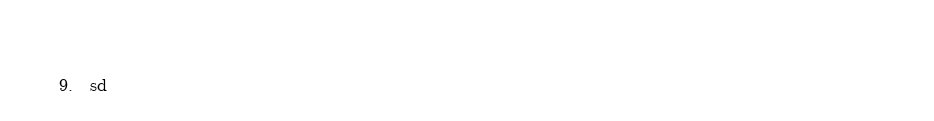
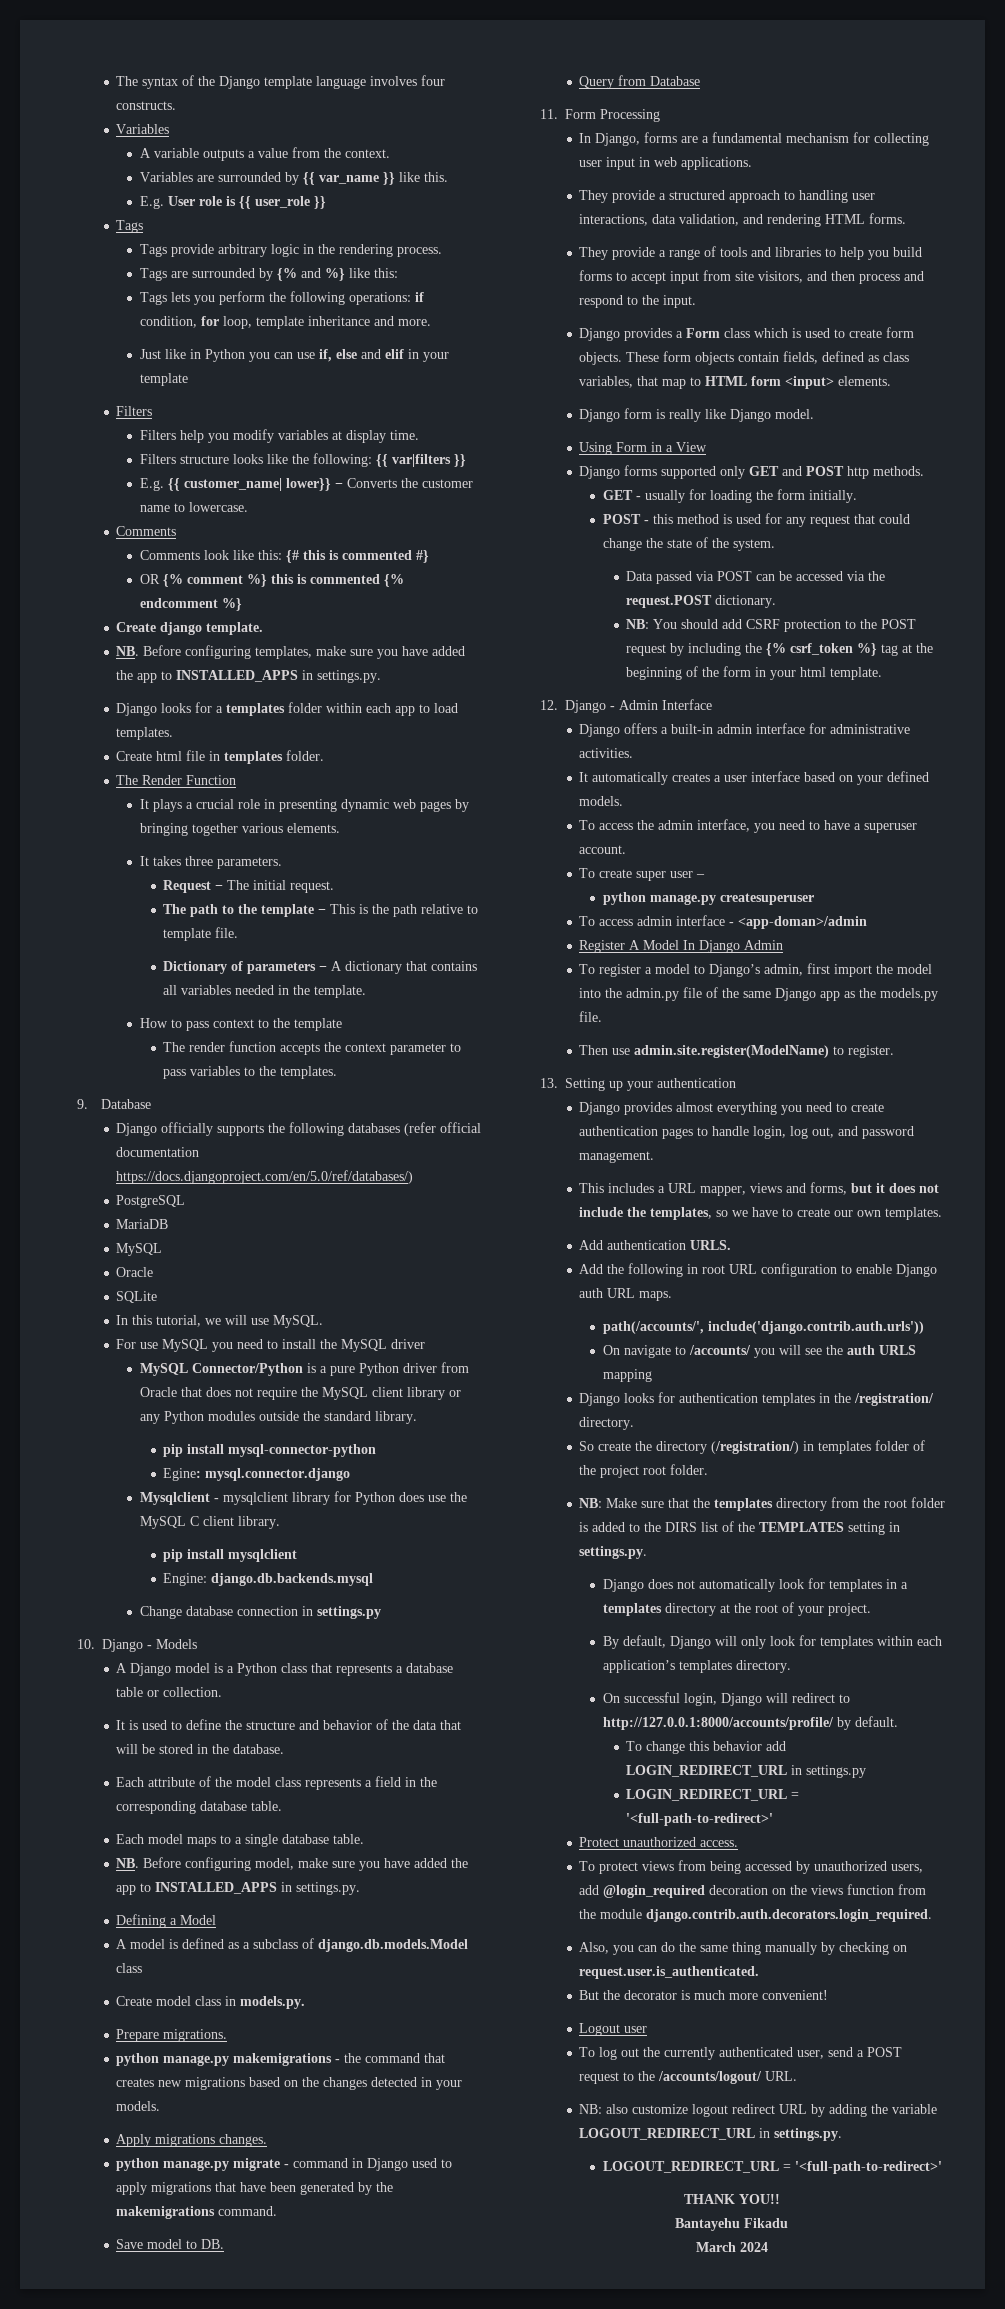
[59,79,107,91] 9. sd -> [116,75,446,89] [116,101,177,110] [116,124,170,134] [139,147,390,161] [139,172,448,185] [139,196,326,209] [116,220,144,233] [139,244,442,257] [139,268,398,281] [139,291,424,305] [139,316,431,329] [139,349,449,362] [139,373,188,386] [116,406,153,416] [139,429,419,443] [139,453,466,467] [139,478,473,491] [139,502,248,512] [116,526,177,536] [139,550,429,563] [139,574,404,587] [139,598,242,611] [116,622,264,635] [116,645,466,659] [116,670,382,683] [116,702,459,716] [116,727,174,740] [116,750,325,764] [116,775,237,785] [139,799,469,812] [139,823,340,836] [139,856,282,869] [163,880,335,893] [163,904,479,917] [163,927,239,941] [163,961,478,974] [163,985,367,998] [139,1018,342,1031] [163,1041,462,1055] [163,1066,338,1079] [77,1099,151,1109] [116,1122,482,1136] [116,1147,200,1157] [116,1170,414,1184] [116,1195,186,1208] [116,1219,169,1229] [116,1243,163,1256] [116,1267,154,1277] [116,1291,158,1303] [116,1315,324,1328] [116,1339,426,1352] [139,1362,469,1376] [139,1387,461,1400] [139,1411,417,1424] [163,1444,377,1457] [163,1468,351,1481] [139,1491,467,1505] [139,1516,280,1529] [163,1549,298,1562] [163,1573,374,1586] [139,1606,381,1619] [77,1639,198,1652] [116,1663,454,1676] [116,1687,223,1697] [116,1719,462,1730] [116,1744,285,1754] [116,1776,438,1790] [116,1801,283,1814] [116,1834,365,1847] [116,1857,469,1871] [116,1882,361,1895] [116,1914,217,1928] [116,1938,469,1952] [116,1963,143,1973] [116,1996,306,2009] [116,2029,228,2042] [116,2053,446,2066] [116,2077,463,2090] [116,2101,161,2111] [116,2134,268,2147] [116,2158,453,2171] [116,2182,394,2195] [116,2206,278,2219] [116,2239,225,2249] [579,75,701,89] [540,109,661,122] [579,132,930,146] [579,157,753,170] [579,190,876,203] [579,213,907,227] [579,246,923,260] [579,270,925,284] [579,295,697,308] [579,327,915,341] [579,351,910,365] [579,376,892,389] [579,408,815,422] [579,442,708,455] [579,465,925,479] [602,489,857,503] [602,513,910,527] [602,537,775,551] [626,571,886,584] [626,595,777,608] [626,619,917,632] [626,643,934,656] [626,666,883,680] [540,699,713,713] [579,723,911,737] [579,748,634,758] [579,771,930,785] [579,796,624,806] [579,819,918,833] [579,845,627,854] [579,868,706,881] [602,892,814,905] [579,915,868,929] [579,940,784,953] [579,963,933,977] [579,987,939,1001] [579,1011,603,1022] [579,1045,895,1058] [540,1078,737,1091] [579,1102,885,1115] [579,1126,915,1139] [579,1151,655,1163] [579,1182,940,1196] [579,1207,943,1220] [579,1240,732,1250] [579,1263,938,1277] [579,1288,673,1301] [602,1321,924,1334] [602,1345,916,1358] [602,1369,652,1382] [579,1392,935,1406] [579,1417,635,1430] [579,1440,926,1454] [579,1464,709,1478] [579,1497,946,1511] [579,1521,901,1535] [579,1546,648,1559] [602,1578,908,1592] [602,1602,871,1616] [602,1635,942,1649] [602,1660,791,1673] [602,1692,850,1706] [602,1716,898,1730] [626,1741,787,1754] [626,1765,867,1778] [626,1789,800,1801] [626,1813,774,1826] [579,1837,739,1847] [579,1860,924,1874] [579,1884,927,1898] [579,1909,933,1922] [579,1942,908,1955] [579,1966,760,1979] [579,1990,829,2000] [579,2023,648,2036] [579,2047,903,2060] [579,2071,798,2084] [579,2104,938,2117] [579,2128,843,2141] [602,2161,942,2174] [683,2194,780,2204] [675,2218,788,2231] [695,2242,768,2252] The syntax of the Django template language involves four constructs. // Variables // A variable outputs a value from the context. // Variables are surrounded by {{ var_name }} like this. // E.g. User role is {{ user_role }} // Tags // Tags provide arbitrary logic in the rendering process. // Tags are surrounded by {% and %} like this: // Tags lets you perform the following operations: if condition, for loop, template inheritance and more. // Just like in Python you can use if, else and elif in your template // Filters // Filters help you modify variables at display time. // Filters structure looks like the following: {{ var|filters }} // E.g. {{ customer_name| lower}} − Converts the customer name to lowercase. // Comments // Comments look like this: {# this is commented #} // OR {% comment %} this is commented {% endcomment %} // Create django template. // NB. Before configuring templates, make sure you have added the app to INSTALLED_APPS in settings.py. // Django looks for a templates folder within each app to load templates. // Create html file in templates folder. // The Render Function // It plays a crucial role in presenting dynamic web pages by bringing together various elements. // It takes three parameters. // Request − The initial request. // The path to the template − This is the path relative to template file. // Dictionary of parameters − A dictionary that contains all variables needed in the template. // How to pass context to the template // The render function accepts the context parameter to pass variables to the templates. // 9. Database // Django officially supports the following databases (refer official documentation https://docs.djangoproject.com/en/5.0/ref/databases/) // PostgreSQL // MariaDB // MySQL // Oracle // SQLite // In this tutorial, we will use MySQL. // For use MySQL you need to install the MySQL driver // MySQL Connector/Python is a pure Python driver from Oracle that does not require the MySQL client library or any Python modules outside the standard library. // pip install mysql-connector-python // Egine: mysql.connector.django // Mysqlclient - mysqlclient library for Python does use the MySQL C client library. // pip install mysqlclient // Engine: django.db.backends.mysql // Change database connection in settings.py // 10. Django - Models // A Django model is a Python class that represents a database table or collection. // It is used to define the structure and behavior of the data that will be stored in the database. // Each attribute of the model class represents a field in the corresponding database table. // Each model maps to a single database table. // NB. Before configuring model, make sure you have added the app to INSTALLED_APPS in settings.py. // Defining a Model // A model is defined as a subclass of django.db.models.Model class // Create model class in models.py. // Prepare migrations. // python manage.py makemigrations - the command that creates new migrations based on the changes detected in your models. // Apply migrations changes. // python manage.py migrate - command in Django used to apply migrations that have been generated by the makemigrations command. // Save model to DB. // Query from Database // 11. Form Processing // In Django, forms are a fundamental mechanism for collecting user input in web applications. // They provide a structured approach to handling user interactions, data validation, and rendering HTML forms. // They provide a range of tools and libraries to help you build forms to accept input from site visitors, and then process and respond to the input. // Django provides a Form class which is used to create form objects. These form objects contain fields, defined as class variables, that map to HTML form <input> elements. // Django form is really like Django model. // Using Form in a View // Django forms supported only GET and POST http methods. // GET - usually for loading the form initially. // POST - this method is used for any request that could change the state of the system. // Data passed via POST can be accessed via the request.POST dictionary. // NB: You should add CSRF protection to the POST request by including the {% csrf_token %} tag at the beginning of the form in your html template. // 12. Django - Admin Interface // Django offers a built-in admin interface for administrative activities. // It automatically creates a user interface based on your defined models. // To access the admin interface, you need to have a superuser account. // To create super user – // python manage.py createsuperuser // To access admin interface - <app-doman>/admin // Register A Model In Django Admin // To register a model to Django’s admin, first import the model into the admin.py file of the same Django app as the models.py file. // Then use admin.site.register(ModelName) to register. // 13. Setting up your authentication // Django provides almost everything you need to create authentication pages to handle login, log out, and password management. // This includes a URL mapper, views and forms, but it does not include the templates, so we have to create our own templates. // Add authentication URLS. // Add the following in root URL configuration to enable Django auth URL maps. // path(/accounts/', include('django.contrib.auth.urls')) // On navigate to /accounts/ you will see the auth URLS mapping // Django looks for authentication templates in the /registration/ directory. // So create the directory (/registration/) in templates folder of the project root folder. // NB: Make sure that the templates directory from the root folder is added to the DIRS list of the TEMPLATES setting in settings.py. // Django does not automatically look for templates in a templates directory at the root of your project. // By default, Django will only look for templates within each application’s templates directory. // On successful login, Django will redirect to http://127.0.0.1:8000/accounts/profile/ by default. // To change this behavior add LOGIN_REDIRECT_URL in settings.py // LOGIN_REDIRECT_URL = '<full-path-to-redirect>' // Protect unauthorized access. // To protect views from being accessed by unauthorized users, add @login_required decoration on the views function from the module django.contrib.auth.decorators.login_required. // Also, you can do the same thing manually by checking on request.user.is_authenticated. // But the decorator is much more convenient! // Logout user // To log out the currently authenticated user, send a POST request to the /accounts/logout/ URL. // NB: also customize logout redirect URL by adding the variable LOGOUT_REDIRECT_URL in settings.py. // LOGOUT_REDIRECT_URL = '<full-path-to-redirect>' // THANK YOU!! // Bantayehu Fikadu // March 2024

